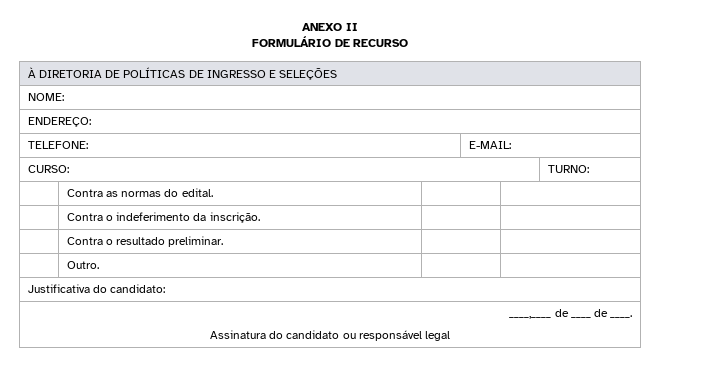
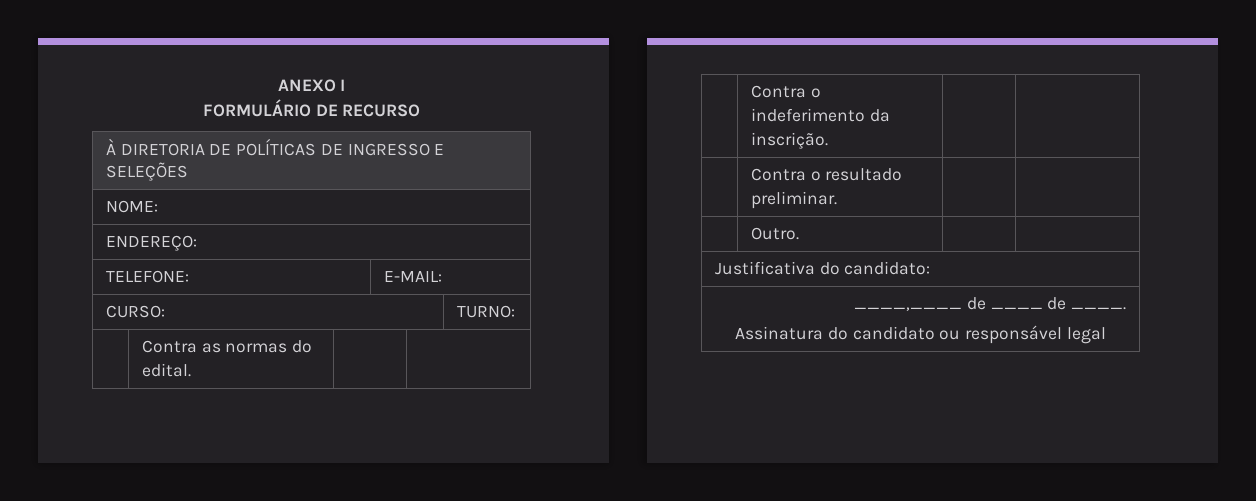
[345,23,358,31] II -> [340,79,346,91] I

